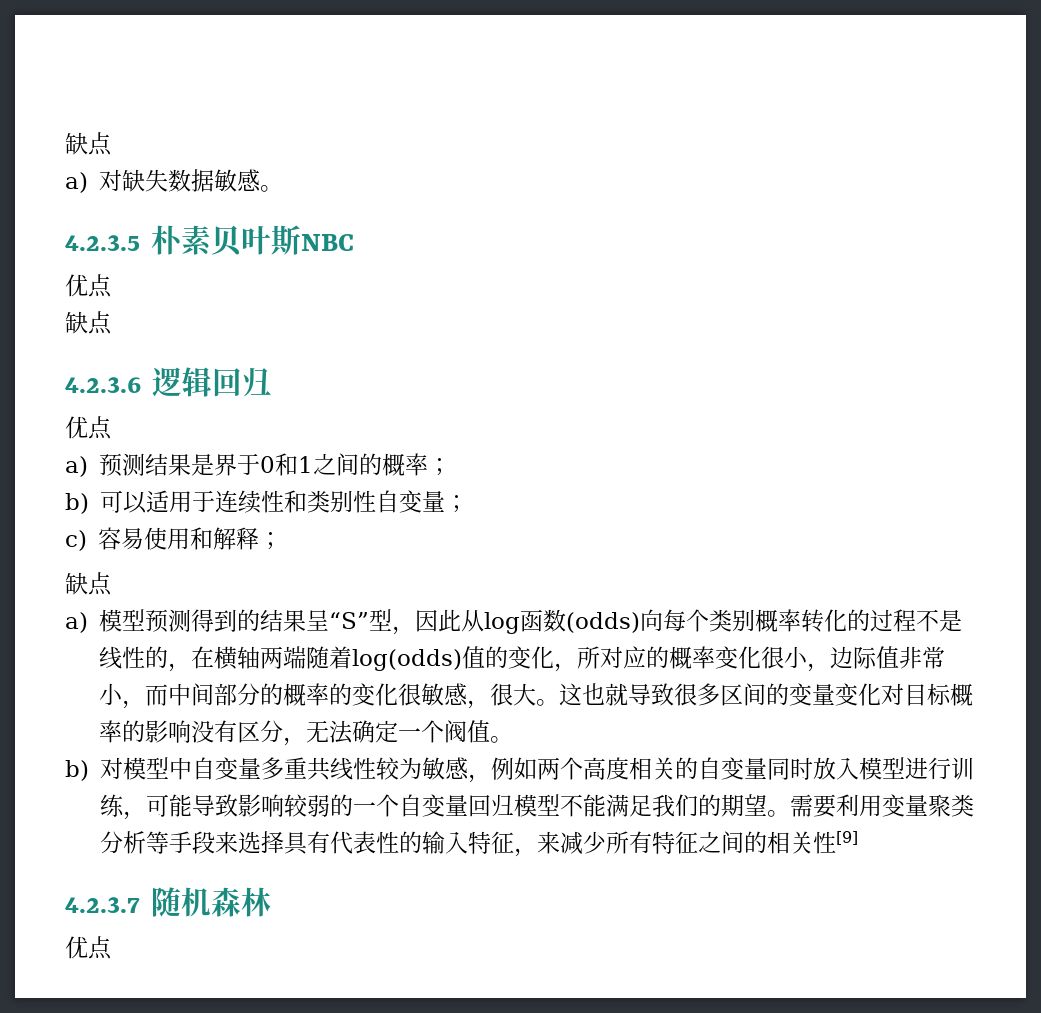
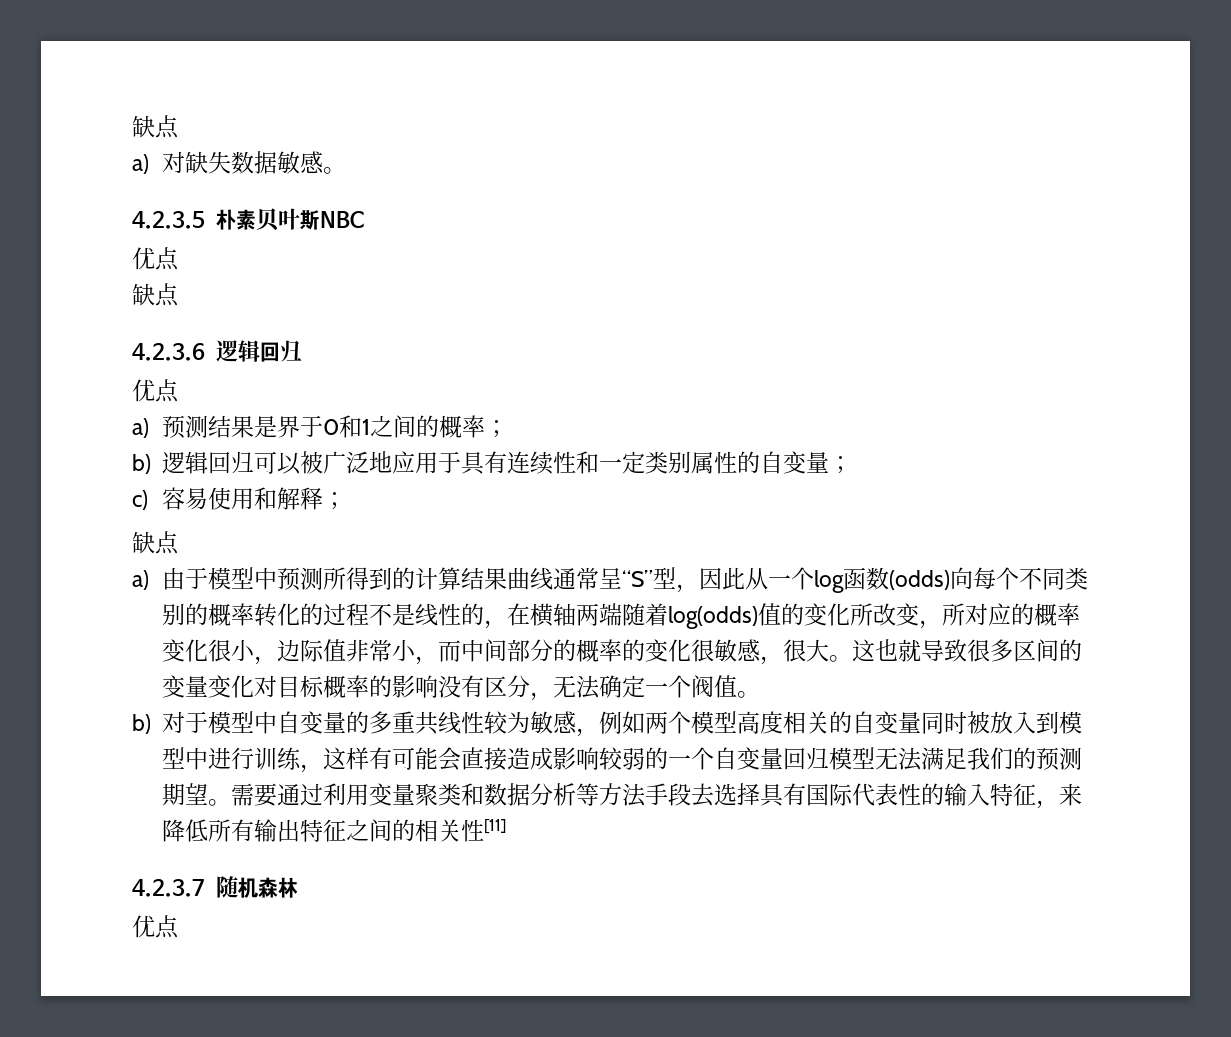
[100,490,377,514] 可以适用于连续性和类别性 -> [162,451,761,475] 逻辑回归可以被广泛地应用于具有连续性和一定类别属性的
[99,609,307,633] 模型预测得到的结果 -> [162,567,600,591] 由于模型中预测所得到的计算结果曲线通常
(485, 621) none -> [768,567,815,590] 一个
[709,609,756,632] 类别 -> [1019,567,1089,590] [162,603,209,626] 不同类别的
(555, 657) none -> [850,603,920,626] 所改变
(124, 768) none -> [185,711,209,733] 于
(262, 768) none -> [346,711,370,734] 的
(584, 768) none -> [691,711,738,734] 模型
[813,757,975,780] [100,794,239,820] 放入模型进行训练，可能导致 -> [967,711,1083,734] [162,747,554,773] 被放入到模型中进行训练，这样有可能会直接造成
[560,794,607,817] 不能 -> [875,747,923,771] 无法
(722, 805) none -> [1036,747,1083,771] 预测
(837, 806) none -> [277,783,324,806] 通过
[100,831,239,854] 分析等手段来 -> [461,783,715,807] 和数据分析等方法手段去
(331, 842) none -> [806,783,854,806] 国际
[560,831,653,854] 减少所有 -> [162,819,301,842] 降低所有输出
[836,831,859,845] [9] -> [484,819,507,834] [11]

